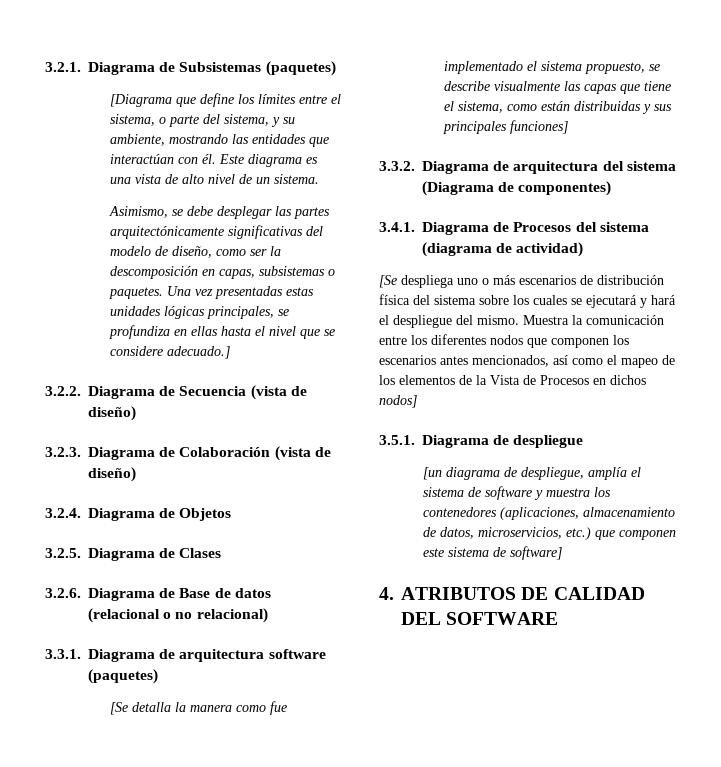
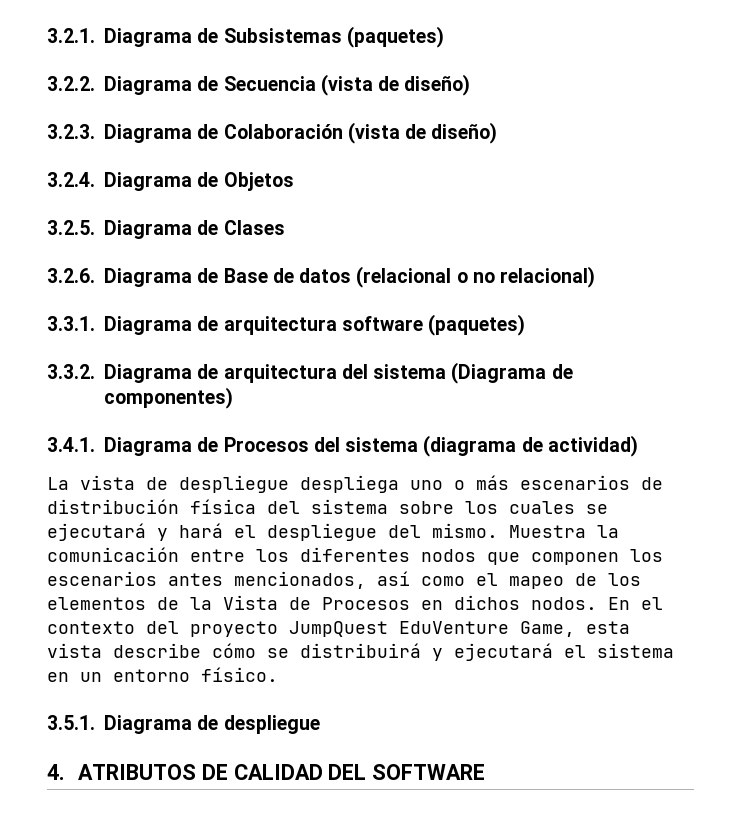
[110,93,342,107] [110,114,296,127] [110,134,330,147] [110,154,319,167] [110,174,320,184] [109,206,331,219] [110,225,324,239] [110,246,282,258] [110,266,336,279] [109,286,315,299] [110,306,290,319] [109,325,336,339] [110,346,231,359] // [Diagrama que define los límites entre el sistema, o parte del sistema, y su ambiente, mostrando las entidades que interactúan con él. Este diagrama es una vista de alto nivel de un sistema. // Asimismo, se debe desplegar las partes arquitectónicamente significativas del modelo de diseño, como ser la descomposición en capas, subsistemas o paquetes. Una vez presentadas estas unidades lógicas principales, se profundiza en ellas hasta el nivel que se considere adecuado.] -> (444, 37) none
[110,701,288,715] [444,61,661,74] [444,81,672,94] [444,101,673,114] [443,120,569,134] // [Se detalla la manera como fue implementado el sistema propuesto, se describe visualmente las capas que tiene el sistema, como están distribuidas y sus principales funciones] -> (526, 325) none
[379,275,397,288] [Se -> [47,475,289,493] La vista de despliegue
[379,395,417,408] [379,435,584,448] [422,467,641,480] [422,486,611,500] [422,507,675,520] [422,527,676,540] [422,546,562,560] nodos] // 3.5.1. Diagrama de despliegue // [un diagrama de despliegue, amplía el sistema de software y muestra los contenedores (aplicaciones, almacenamiento de datos, microservicios, etc.) que componen este sistema de software] -> [531,597,663,610] [47,621,630,637] [47,643,674,661] [47,667,278,682] [47,715,320,734] nodos. En el contexto del proyecto JumpQuest EduVenture Game, esta vista describe cómo se distribuirá y ejecutará el sistema en un entorno físico. // 3.5.1. Diagrama de despliegue

